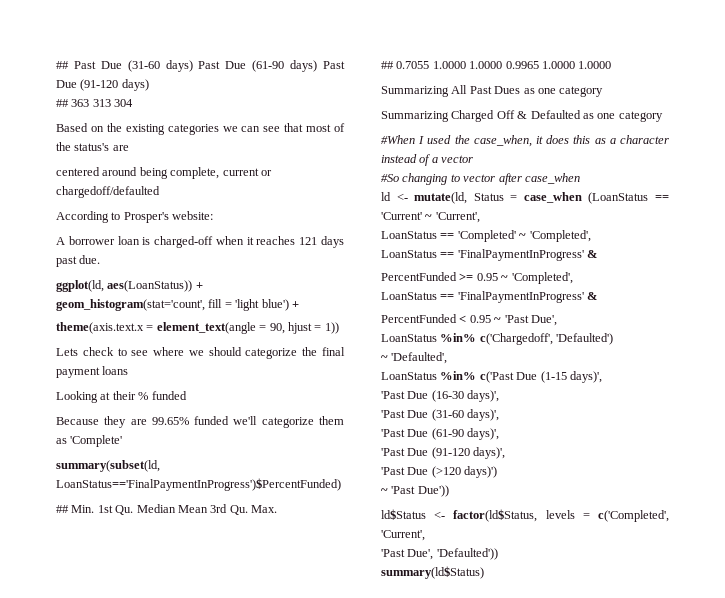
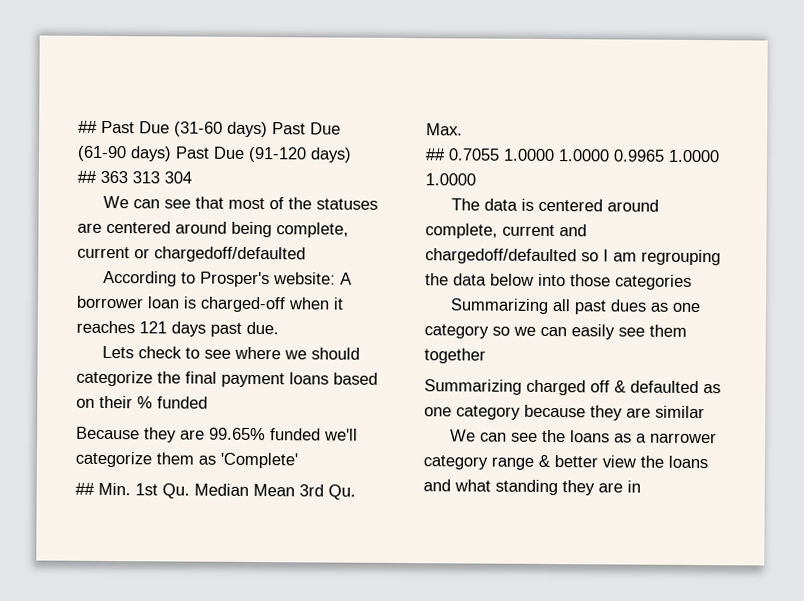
[56,123,238,135] Based on the existing categories we -> [103,195,130,209] We
[74,143,129,151] status's are // -> [316,198,379,210] [77,222,102,233] statuses are
(214, 215) // -> (337, 278) none
[56,280,203,292] [56,299,299,311] [56,322,339,334] // ggplot(ld, aes(LoanStatus)) + geom_histogram(stat='count', fill = 'light blue') + // theme(axis.text.x = element_text(angle = 90, hjust = 1)) -> (279, 328) none
[56,391,111,403] // Looking at -> [333,372,378,385] [76,398,95,408] based on
[56,460,160,472] [56,478,341,491] // summary(subset(ld, LoanStatus=='FinalPaymentInProgress')$PercentFunded) -> (298, 460) none
[381,85,604,97] [381,110,663,122] [381,135,669,147] [381,154,474,166] [381,173,580,185] [381,192,669,204] [381,212,480,223] [381,230,591,242] [381,249,598,261] [381,272,573,284] [381,291,598,303] [381,314,557,326] [381,333,614,345] [381,352,448,364] [381,371,602,383] [381,390,500,402] [381,409,500,421] [381,428,500,440] [381,447,506,459] [381,466,498,478] [381,485,449,497] [381,509,669,522] [381,530,425,541] [381,548,498,560] [381,566,484,579] Summarizing All Past Dues as one category // Summarizing Charged Off & Defaulted as one category // #When I used the case_when, it does this as a character instead of a vector // #So changing to vector after case_when // ld <- mutate(ld, Status = case_when (LoanStatus == 'Current' ~ 'Current', // LoanStatus == 'Completed' ~ 'Completed', // LoanStatus == 'FinalPaymentInProgress' & // PercentFunded >= 0.95 ~ 'Completed', // LoanStatus == 'FinalPaymentInProgress' & // PercentFunded < 0.95 ~ 'Past Due', // LoanStatus %in% c('Chargedoff', 'Defaulted') // ~ 'Defaulted', // LoanStatus %in% c('Past Due (1-15 days)', // 'Past Due (16-30 days)', // 'Past Due (31-60 days)', // 'Past Due (61-90 days)', // 'Past Due (91-120 days)', // 'Past Due (>120 days)') // ~ 'Past Due')) // ld$Status <- factor(ld$Status, levels = c('Completed', 'Current', // 'Past Due', 'Defaulted')) // summary(ld$Status) -> [451,198,660,212] [425,223,587,239] [425,248,721,266] [425,273,692,290] [450,298,701,315] [424,324,687,340] [424,348,486,364] [424,379,721,396] [424,404,705,421] [450,429,718,444] [423,454,708,470] [423,479,641,496] The data is centered around complete, current and chargedoff/defaulted so I am regrouping the data below into those categories // Summarizing all past dues as one category so we can easily see them together // Summarizing charged off & defaulted as one category because they are similar // We can see the loans as a narrower category range & better view the loans and what standing they are in

